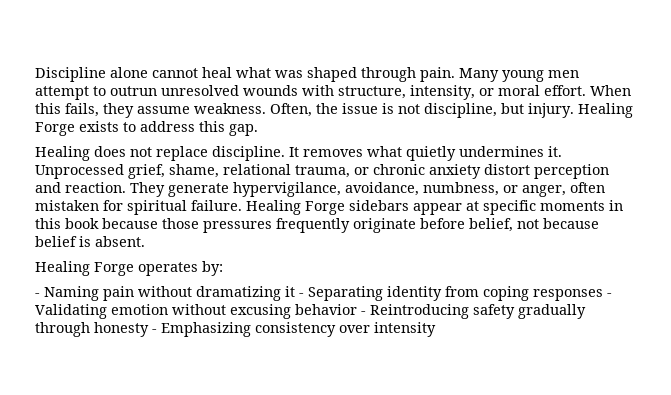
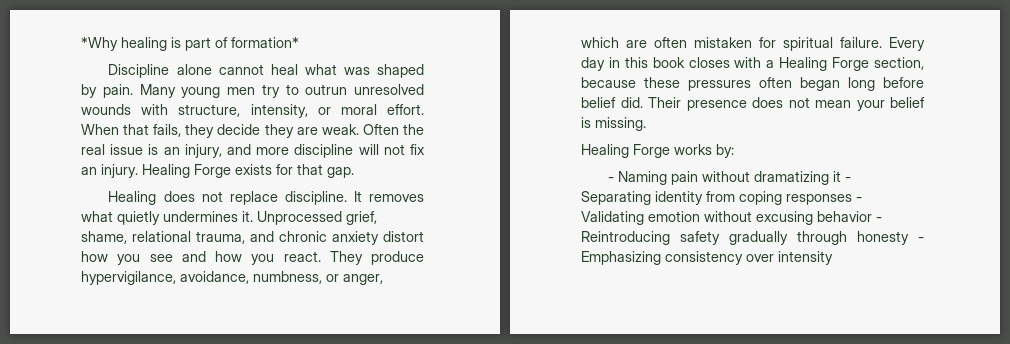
(35, 74) none -> [81,37,299,51] *Why healing is part of formation* //
[361,67,416,82] through -> [81,84,97,98] by
[35,86,89,100] attempt -> [261,84,280,98] try
[35,103,61,114] this -> [123,124,150,135] that
[137,103,524,118] assume weakness. Often, the issue is not discipline, but -> [217,124,424,138] [81,144,425,158] [81,167,97,175] decide they are weak. Often the real issue is an injury, and more discipline will not fix an
[123,121,225,132] to address this -> [276,164,323,175] for that
[354,167,369,175] or -> [250,231,274,242] and
[534,164,609,179] [35,182,229,197] perception and reaction. They generate -> [81,251,424,265] how you see and how you react. They produce
(566, 191) none -> [581,37,647,48] which are
[246,200,623,215] [35,218,599,233] Healing Forge sidebars appear at specific moments in this book because those pressures frequently originate before belief, not because -> [889,37,925,51] [581,57,924,71] [581,77,924,91] [581,97,885,111] Every day in this book closes with a Healing Forge section, because these pressures often began long before belief did. Their presence does not mean your
[95,236,145,247] [35,261,198,276] absent. // Healing Forge operates -> [595,117,646,131] [581,144,712,158] missing. // Healing Forge works

